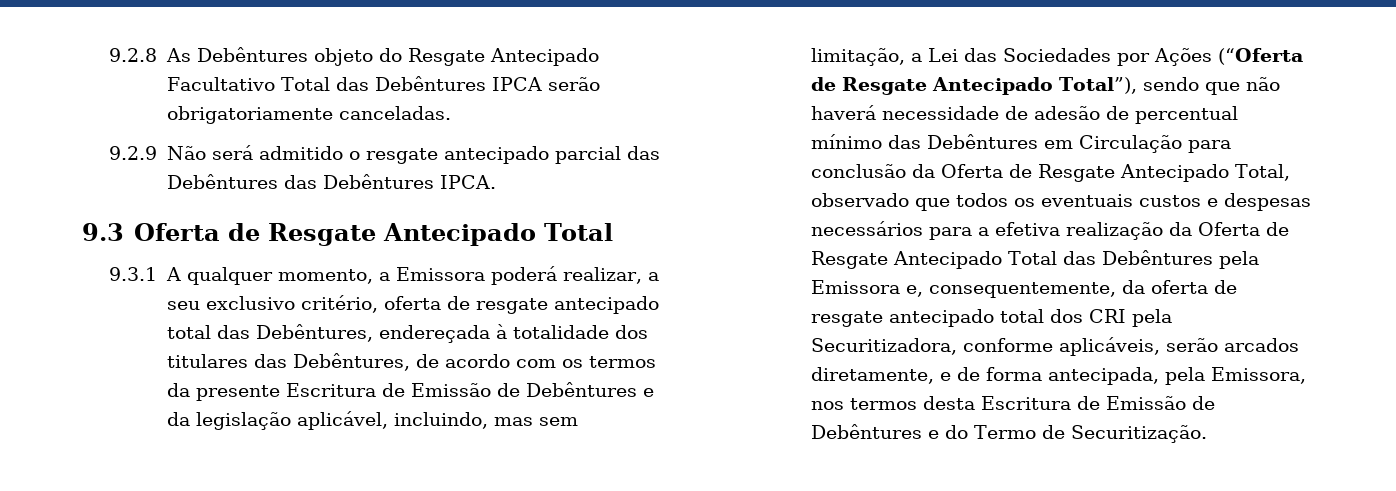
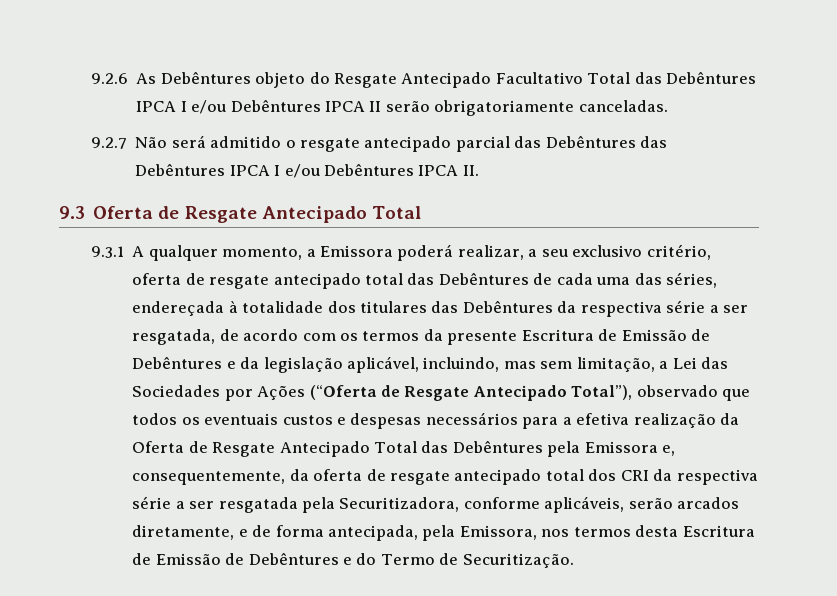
[109,48,158,62] 9.2.8 -> [90,73,128,84] 9.2.6
(542, 84) none -> [180,99,382,114] I e/ou Debêntures IPCA II
[109,146,158,160] 9.2.9 -> [90,137,127,149] 9.2.7
[439,175,496,189] IPCA. -> [229,163,479,178] IPCA I e/ou Debêntures IPCA II.
[255,324,373,342] Debêntures, -> [438,272,718,288] Debêntures de cada uma das séries,
[292,353,410,371] Debêntures, -> [462,300,749,317] [132,329,216,345] Debêntures da respectiva série a ser resgatada,
[1142,77,1280,95] [810,105,1238,124] [810,134,1231,153] [810,164,1290,182] sendo que não haverá necessidade de adesão de percentual mínimo das Debêntures em Circulação para conclusão da Oferta de Resgate Antecipado Total, -> (633, 392) none
(1126, 316) none -> [653,469,758,485] [132,496,298,513] da respectiva série a ser resgatada

